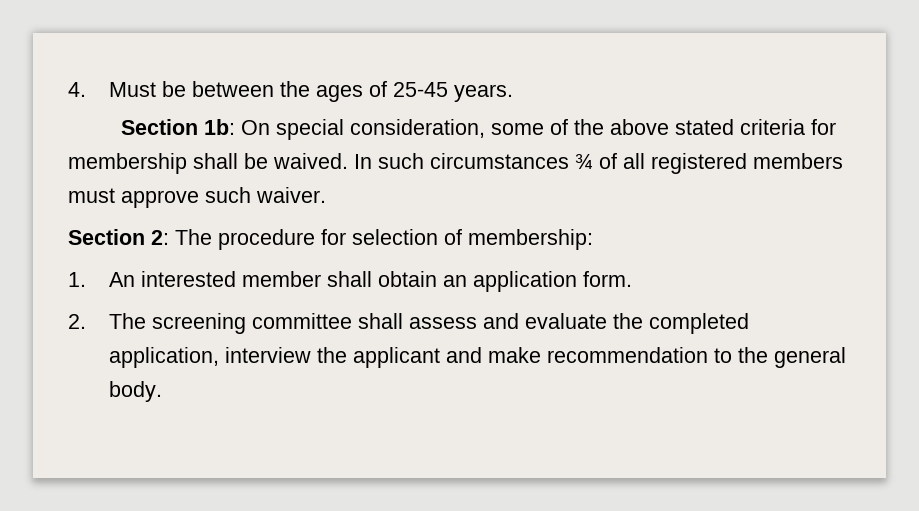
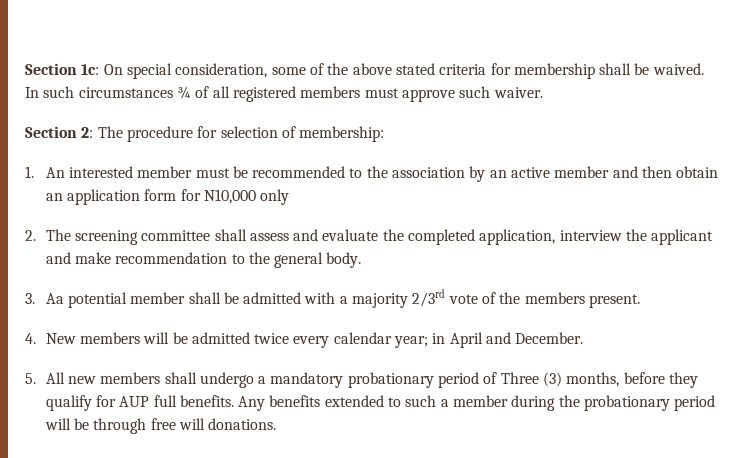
[68,81,514,102] [121,119,236,135] 4. Must be between the ages of 25-45 years. // Section 1b: -> [25,63,100,75] Section 1c:
[327,271,633,292] shall obtain an application form. -> [195,166,719,182] [45,189,290,205] must be recommended to the association by an active member and then obtain an application form for N10,000 only
(163, 391) none -> [25,289,641,308] [25,332,584,348] [25,372,699,388] [45,395,716,411] [44,418,277,434] // 3. Aa potential member shall be admitted with a majority 2/3rd vote of the members present. // 4. New members will be admitted twice every calendar year; in April and December. // 5. All new members shall undergo a mandatory probationary period of Three (3) months, before they qualify for AUP full benefits. Any benefits extended to such a member during the probationary period will be through free will donations.

